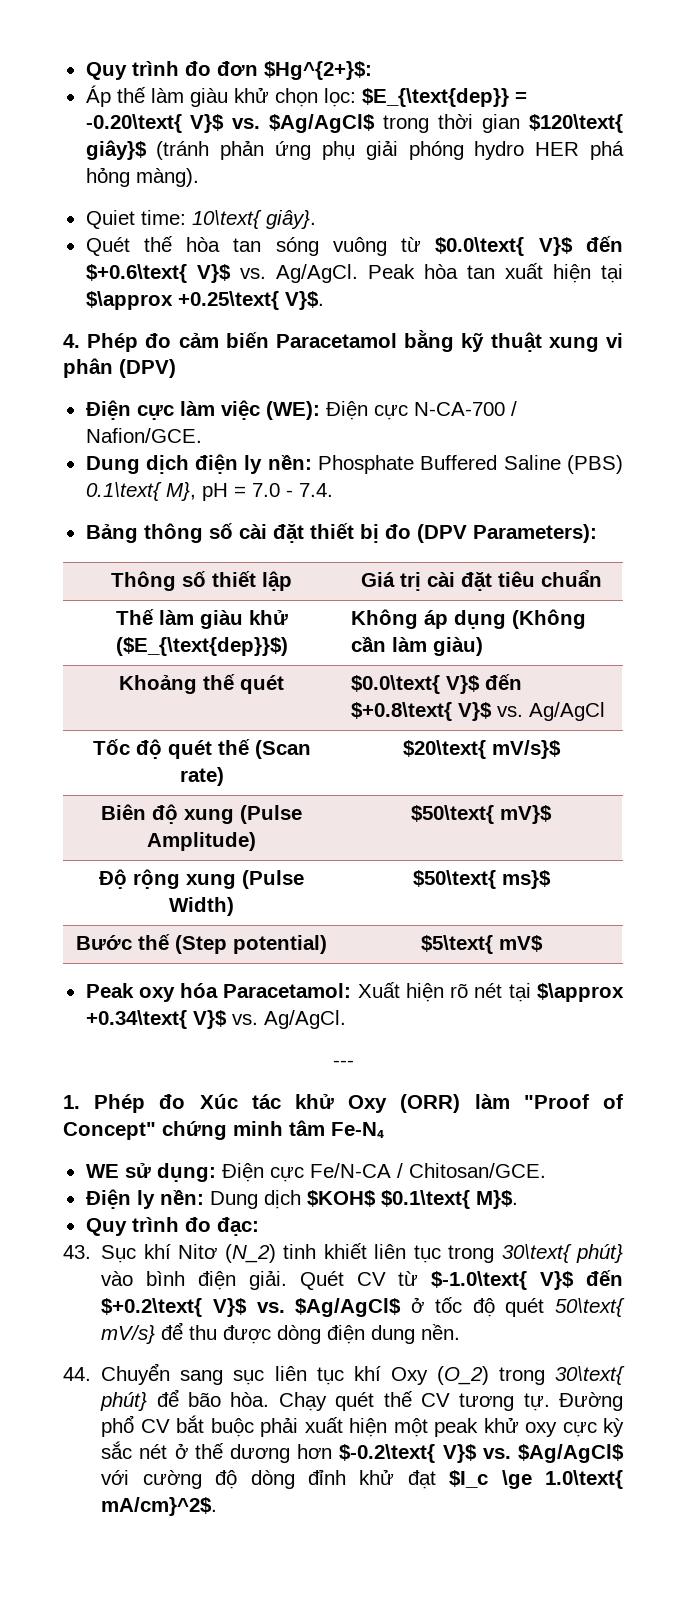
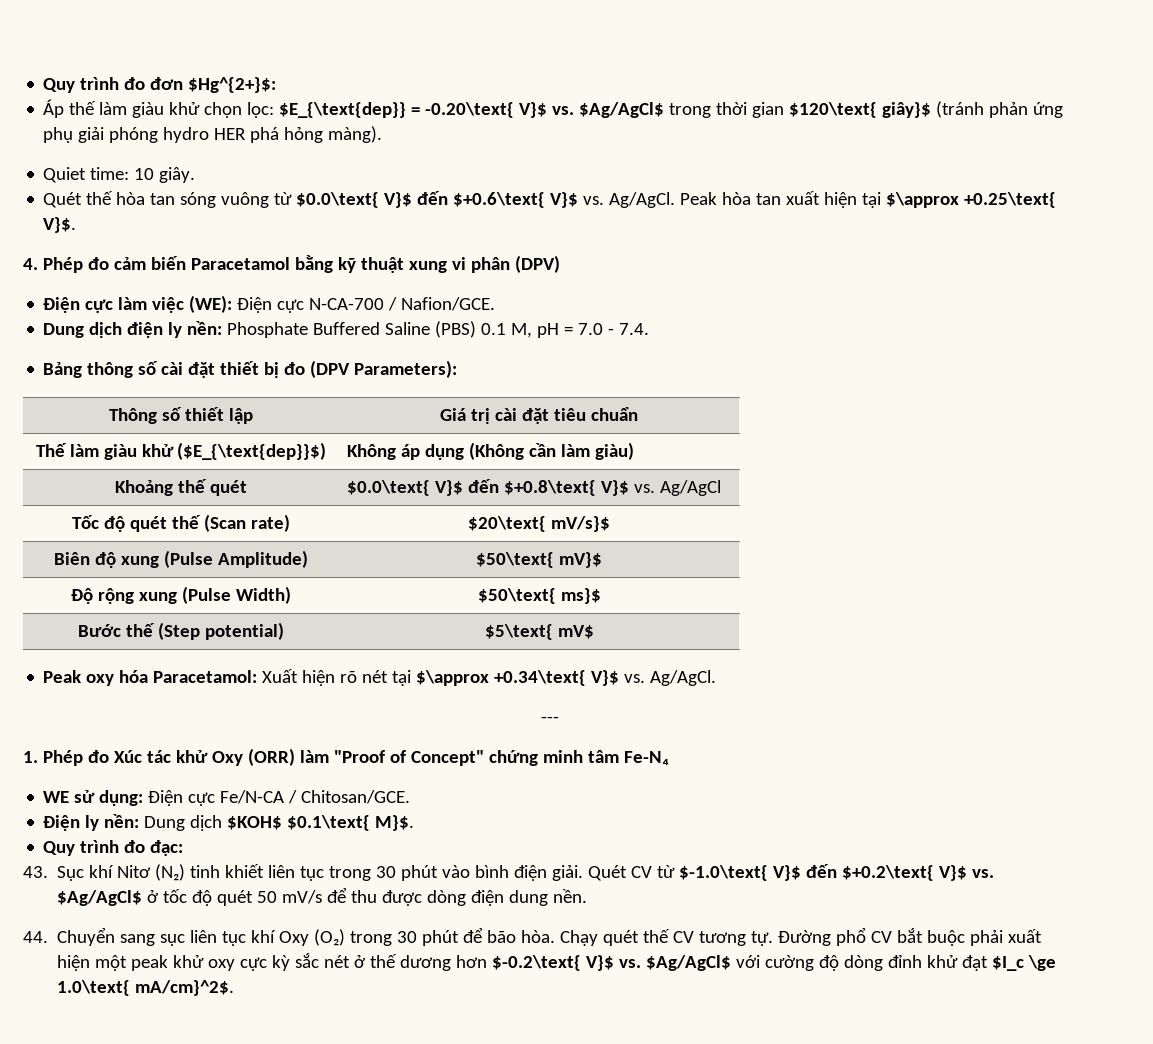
[191,210,316,229] 10\text{ giây}. -> [134,167,196,183] 10 giây.
[85,482,196,501] 0.1\text{ M}, -> [481,323,533,338] 0.1 M,
[224,1244,276,1263] (N_2) -> [155,864,186,881] (N₂)
[501,1244,624,1263] 30\text{ phút} -> [376,865,439,881] 30 phút
[555,1298,625,1317] [101,1325,156,1344] 50\text{ mV/s} -> [257,890,323,904] 50 mV/s
[436,1366,625,1385] [100,1392,148,1411] (O_2) trong 30\text{ phút} -> [314,929,460,946] (O₂) trong 30 phút

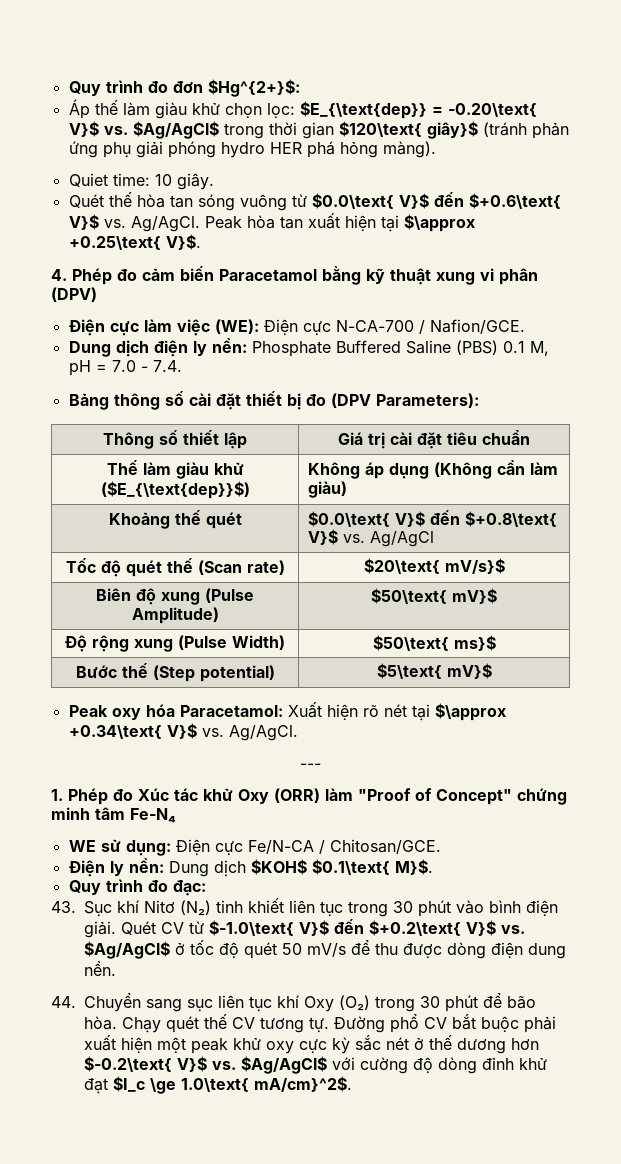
[557,625,594,639] mV$ -> [446,663,492,679] mV}$

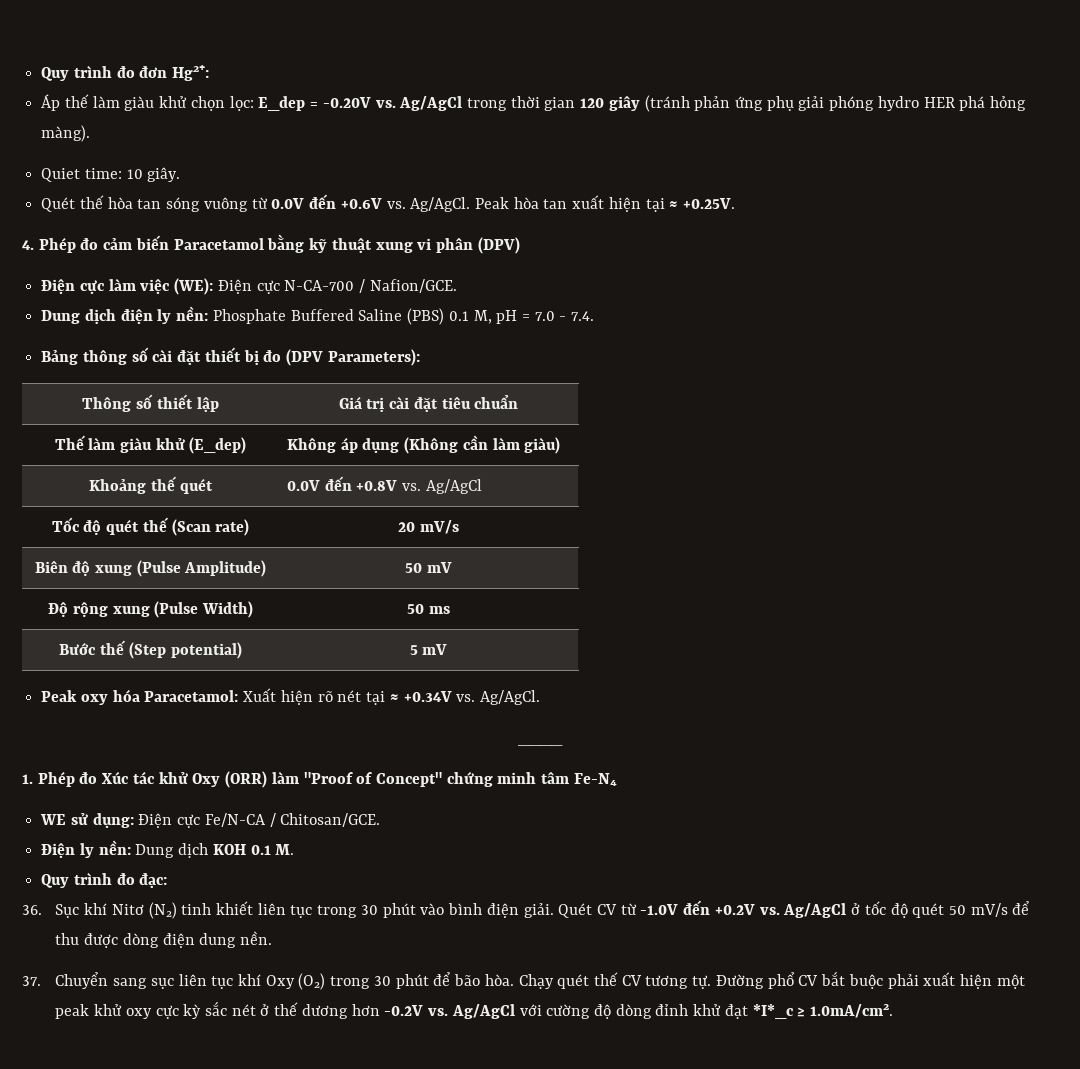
[207,79,300,97] $Hg^{2+}$: -> [172,65,210,81] Hg²⁺:
[299,101,537,119] [68,121,219,139] $E_{\text{dep}} = -0.20\text{ V}$ vs. $Ag/AgCl$ -> [258,96,463,111] E_dep = -0.20V vs. Ag/AgCl
[338,121,478,139] $120\text{ giây}$ -> [580,96,640,111] 120 giây
[311,192,561,209] [68,214,99,230] $0.0\text{ V}$ đến $+0.6\text{ V}$ -> [271,194,382,209] 0.0V đến +0.6V
[403,214,475,232] [68,234,201,250] $\approx +0.25\text{ V}$. -> [669,198,736,209] ≈ +0.25V.
[100,481,250,499] ($E_{\text{dep}}$) -> [189,437,247,454] (E_dep)
[307,510,557,527] [307,529,338,545] $0.0\text{ V}$ đến $+0.8\text{ V}$ -> [286,476,398,491] 0.0V đến +0.8V
[363,558,505,574] $20\text{ mV/s}$ -> [398,520,459,534] 20 mV/s
[371,588,497,604] $50\text{ mV}$ -> [405,562,452,573] 50 mV
[372,635,496,651] $50\text{ ms}$ -> [407,604,450,614] 50 ms
[376,663,492,679] $5\text{ mV}$ -> [409,644,448,655] 5 mV
[434,703,506,721] [68,723,197,739] $\approx +0.34\text{ V}$ -> [389,691,452,702] ≈ +0.34V
[300,763,321,769] --- -> [518,743,563,746] ____
[250,859,433,875] $KOH$ $0.1\text{ M}$. -> [212,844,295,855] KOH 0.1 M.
[51,901,76,913] 43. -> [22,905,42,915] 36.
[209,919,525,936] [84,941,170,959] $-1.0\text{ V}$ đến $+0.2\text{ V}$ vs. $Ag/AgCl$ -> [640,900,847,918] -1.0V đến +0.2V vs. Ag/AgCl
[51,996,76,1008] 44. -> [22,976,41,986] 37.
[84,1056,327,1074] $-0.2\text{ V}$ vs. $Ag/AgCl$ -> [384,1004,515,1019] -0.2V vs. Ag/AgCl
[113,1076,352,1094] $I_c \ge 1.0\text{ mA/cm}^2$. -> [752,1004,894,1019] *I*_c ≥ 1.0mA/cm².

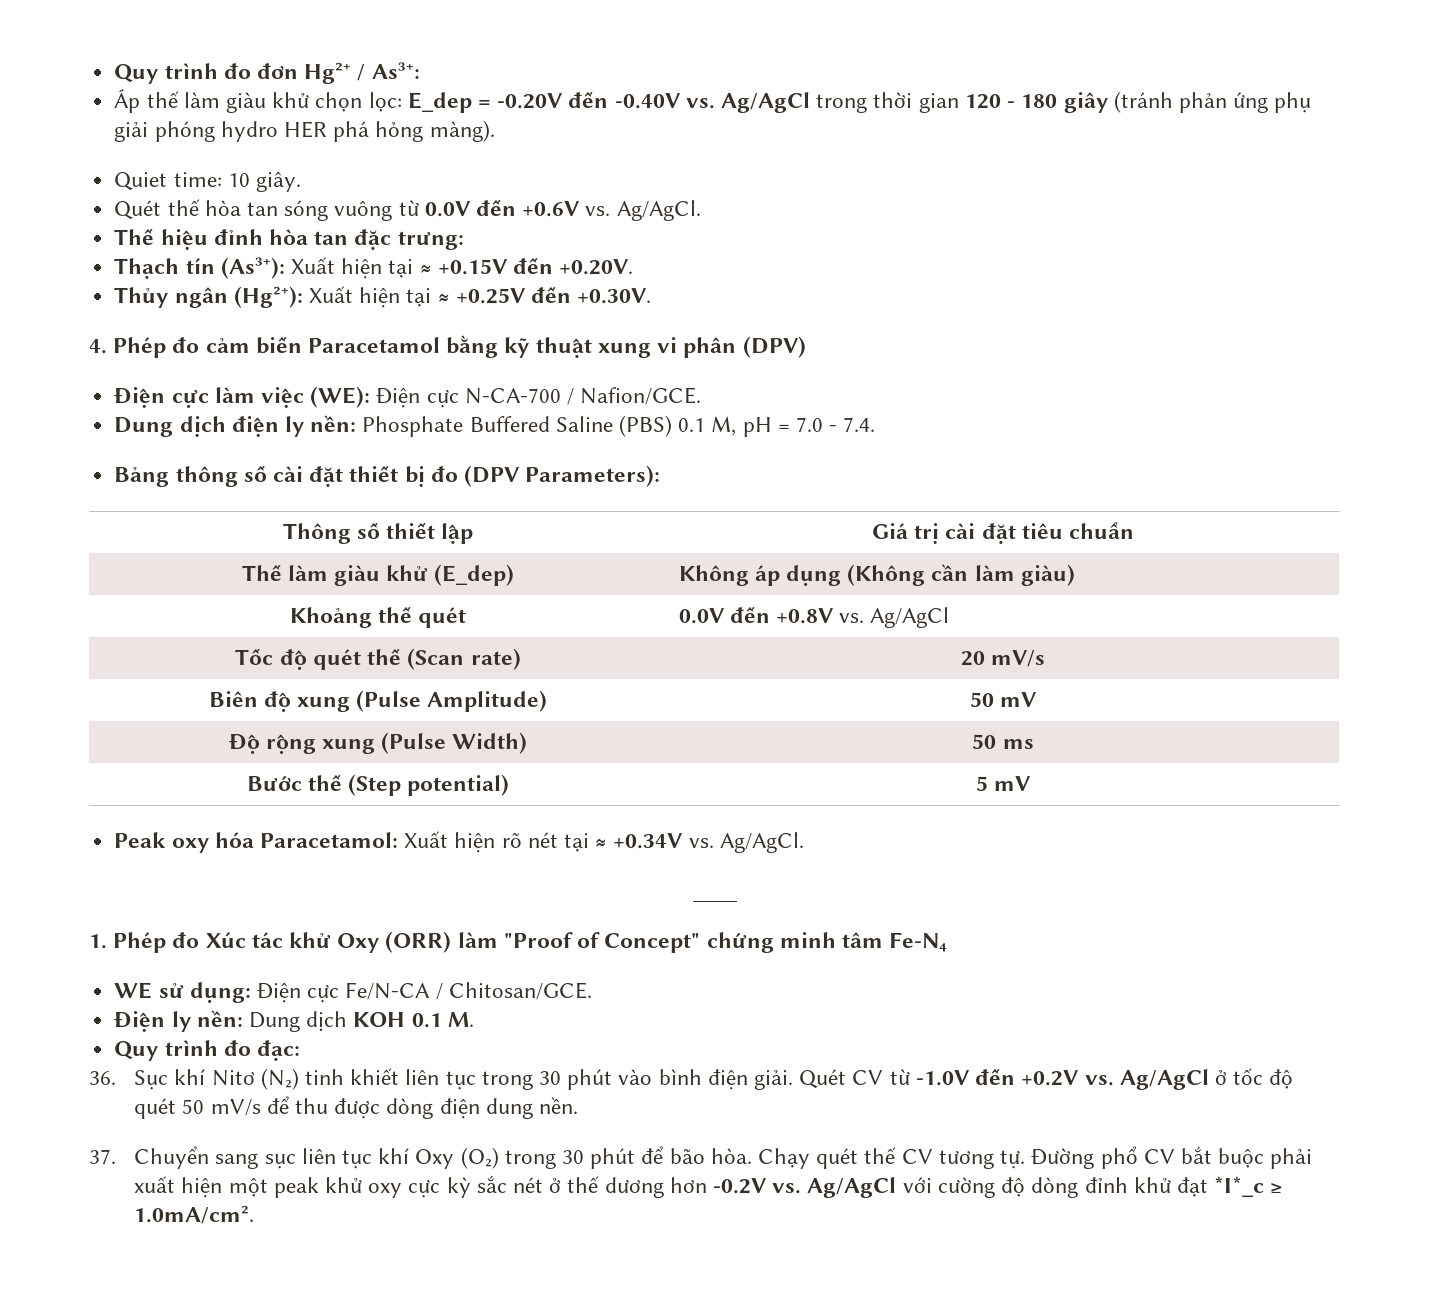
[172,65,210,81] Hg²⁺: -> [304,62,420,84] Hg²⁺ / As³⁺:
(371, 102) none -> [568,92,681,109] đến -0.40V
(605, 103) none -> [1007,94,1058,108] - 180
[474,195,736,212] Peak hòa tan xuất hiện tại ≈ +0.25V. -> [114,229,464,250] [114,257,634,279] [114,286,652,308] // Thế hiệu đỉnh hòa tan đặc trưng: // Thạch tín (As³⁺): Xuất hiện tại ≈ +0.15V đến +0.20V. // Thủy ngân (Hg²⁺): Xuất hiện tại ≈ +0.25V đến +0.30V.

